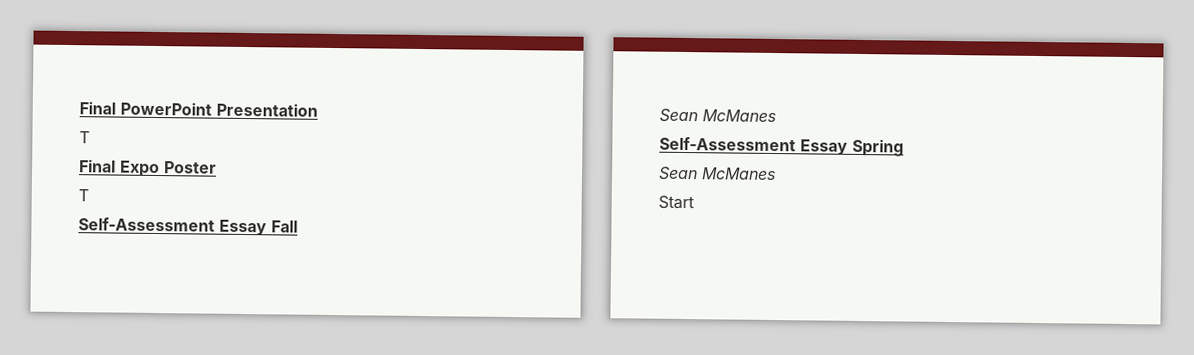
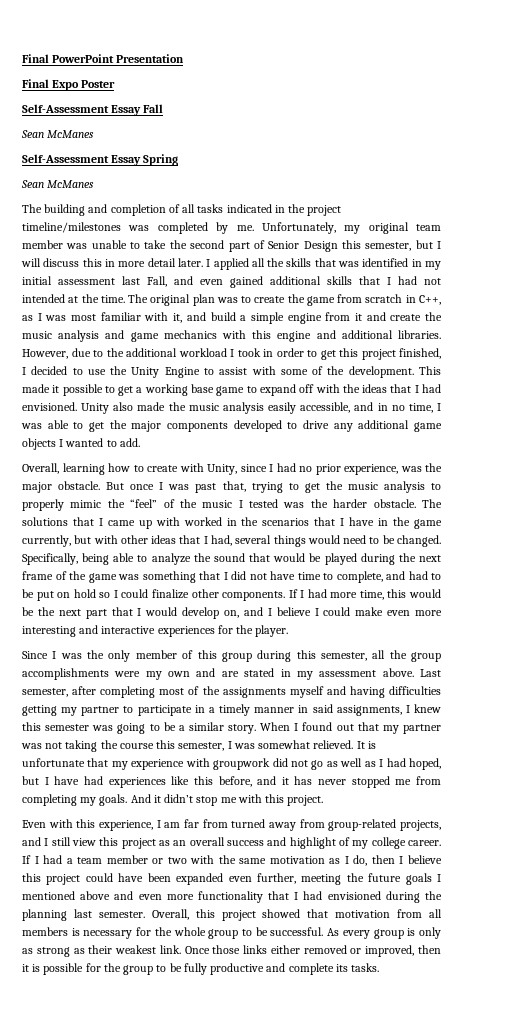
[79,131,90,144] // T -> (185, 58) none
[78,189,89,202] // T -> (116, 84) none
[658,195,694,210] Start -> [22,204,342,216] [22,222,441,234] [22,240,441,252] [21,258,441,270] [22,276,441,288] [22,294,441,306] [22,312,442,324] [22,330,441,342] [22,348,441,360] [22,366,441,378] [22,384,442,396] [22,402,441,414] [21,420,443,432] [22,438,140,450] [22,463,442,475] [22,481,441,493] [22,499,442,511] [22,517,443,529] [22,535,441,547] [22,553,441,565] [22,571,441,583] [22,589,441,601] [22,607,442,619] [22,625,289,637] [22,650,441,662] [22,668,442,680] [22,686,442,698] [22,704,441,716] [22,722,441,734] [21,740,376,752] [22,758,442,770] [22,776,442,788] [22,794,324,806] [22,819,441,831] [22,837,441,849] [22,855,442,866] [22,873,442,885] [22,891,443,903] [22,909,442,921] [22,927,442,939] [22,945,442,957] [22,963,380,975] The building and completion of all tasks indicated in the project timeline/milestones was completed by me. Unfortunately, my original team member was unable to take the second part of Senior Design this semester, but I will discuss this in more detail later. I applied all the skills that was identified in my initial assessment last Fall, and even gained additional skills that I had not intended at the time. The original plan was to create the game from scratch in C++, as I was most familiar with it, and build a simple engine from it and create the music analysis and game mechanics with this engine and additional libraries. However, due to the additional workload I took in order to get this project finished, I decided to use the Unity Engine to assist with some of the development. This made it possible to get a working base game to expand off with the ideas that I had envisioned. Unity also made the music analysis easily accessible, and in no time, I was able to get the major components developed to drive any additional game objects I wanted to add. // Overall, learning how to create with Unity, since I had no prior experience, was the major obstacle. But once I was past that, trying to get the music analysis to properly mimic the “feel” of the music I tested was the harder obstacle. The solutions that I came up with worked in the scenarios that I have in the game currently, but with other ideas that I had, several things would need to be changed. Specifically, being able to analyze the sound that would be played during the next frame of the game was something that I did not have time to complete, and had to be put on hold so I could finalize other components. If I had more time, this would be the next part that I would develop on, and I believe I could make even more interesting and interactive experiences for the player. // Since I was the only member of this group during this semester, all the group accomplishments were my own and are stated in my assessment above. Last semester, after completing most of the assignments myself and having difficulties getting my partner to participate in a timely manner in said assignments, I knew this semester was going to be a similar story. When I found out that my partner was not taking the course this semester, I was somewhat relieved. It is unfortunate that my experience with groupwork did not go as well as I had hoped, but I have had experiences like this before, and it has never stopped me from completing my goals. And it didn’t stop me with this project. // Even with this experience, I am far from turned away from group-related projects, and I still view this project as an overall success and highlight of my college career. If I had a team member or two with the same motivation as I do, then I believe this project could have been expanded even further, meeting the future goals I mentioned above and even more functionality that I had envisioned during the planning last semester. Overall, this project showed that motivation from all members is necessary for the whole group to be successful. As every group is only as strong as their weakest link. Once those links either removed or improved, then it is possible for the group to be fully productive and complete its tasks.

